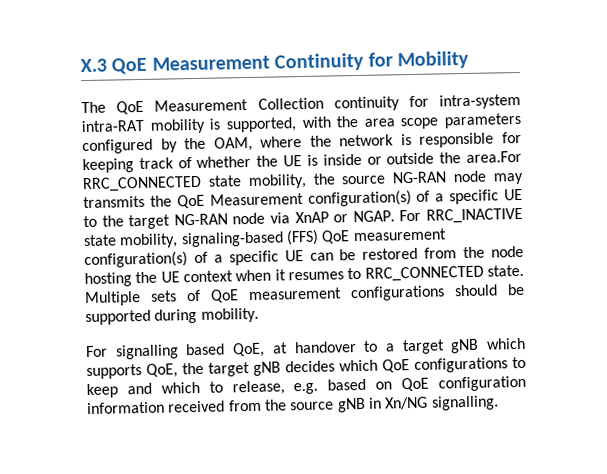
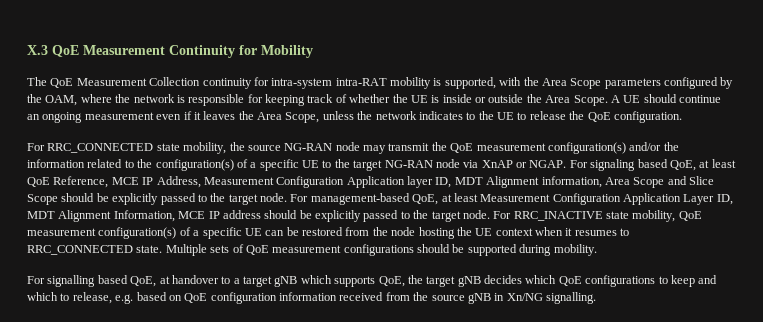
[363,117,440,130] area scope -> [541,78,602,89] Area Scope
[465,150,522,163] area.For -> [545,94,721,106] [27,111,682,123] [27,143,45,151] Area Scope. A UE should continue an ongoing measurement even if it leaves the Area Scope, unless the network indicates to the UE to release the QoE configuration. // For
[83,192,304,209] transmits the QoE Measurement -> [388,142,679,154] [27,159,153,168] transmit the QoE measurement configuration(s) and/or the information related to the
(422, 215) none -> [590,159,736,171] [27,176,714,188] [27,193,733,205] [27,210,512,222] signaling based QoE, at least QoE Reference, MCE IP Address, Measurement Configuration Application layer ID, MDT Alignment information, Area Scope and Slice Scope should be explicitly passed to the target node. For management-based QoE, at least Measurement Configuration Application Layer ID, MDT Alignment Information, MCE IP address should be explicitly passed to the target node. For
[180,229,319,248] signaling-based (FFS) -> (676, 216) none

